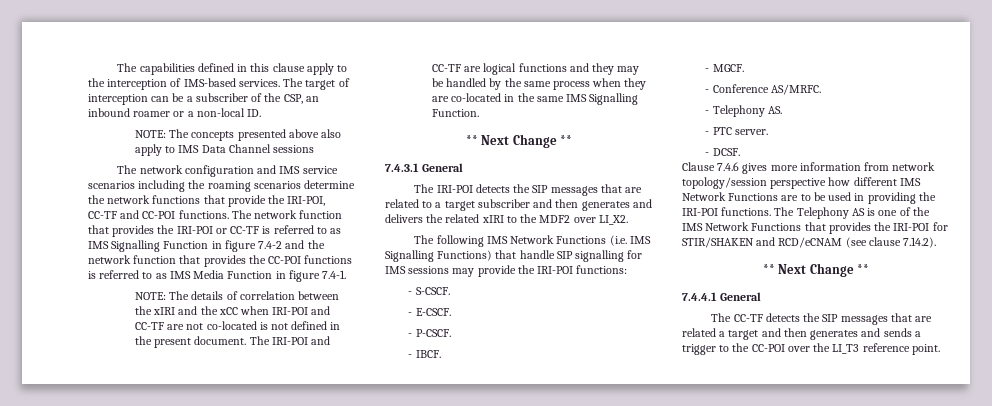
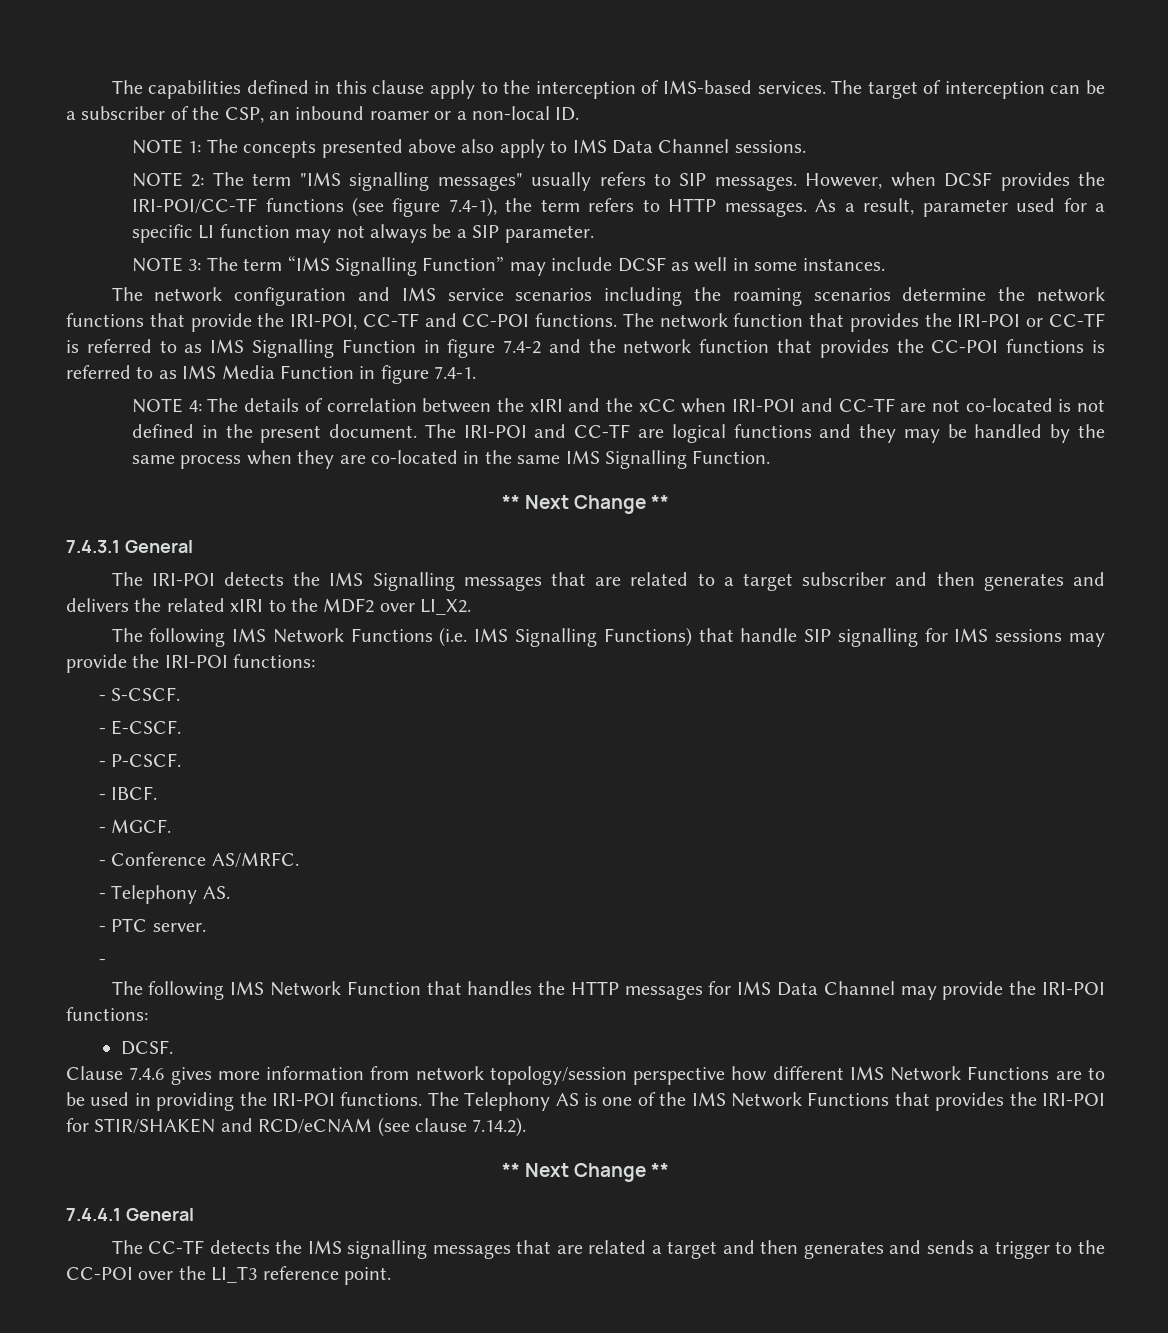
[134,130,166,138] NOTE: -> [132,139,202,154] NOTE 1:
[273,145,315,153] sessions -> [734,140,806,153] [132,172,1106,191] [132,197,1105,217] [132,224,594,243] [132,256,885,276] sessions. // NOTE 2: The term "IMS signalling messages" usually refers to SIP messages. However, when DCSF provides the IRI-POI/CC-TF functions (see figure 7.4-1), the term refers to HTTP messages. As a result, parameter used for a specific LI function may not always be a SIP parameter. // NOTE 3: The term “IMS Signalling Function” may include DCSF as well in some instances.
[134,292,166,300] NOTE: -> [132,398,202,413] NOTE 4:
[532,185,549,193] SIP -> [329,572,455,591] IMS Signalling
(710, 154) none -> [111,981,1105,1000] [66,1007,148,1021] // The following IMS Network Function that handles the HTTP messages for IMS Data Channel may provide the IRI-POI functions: //
[822,314,839,322] SIP -> [307,1240,428,1259] IMS signalling

